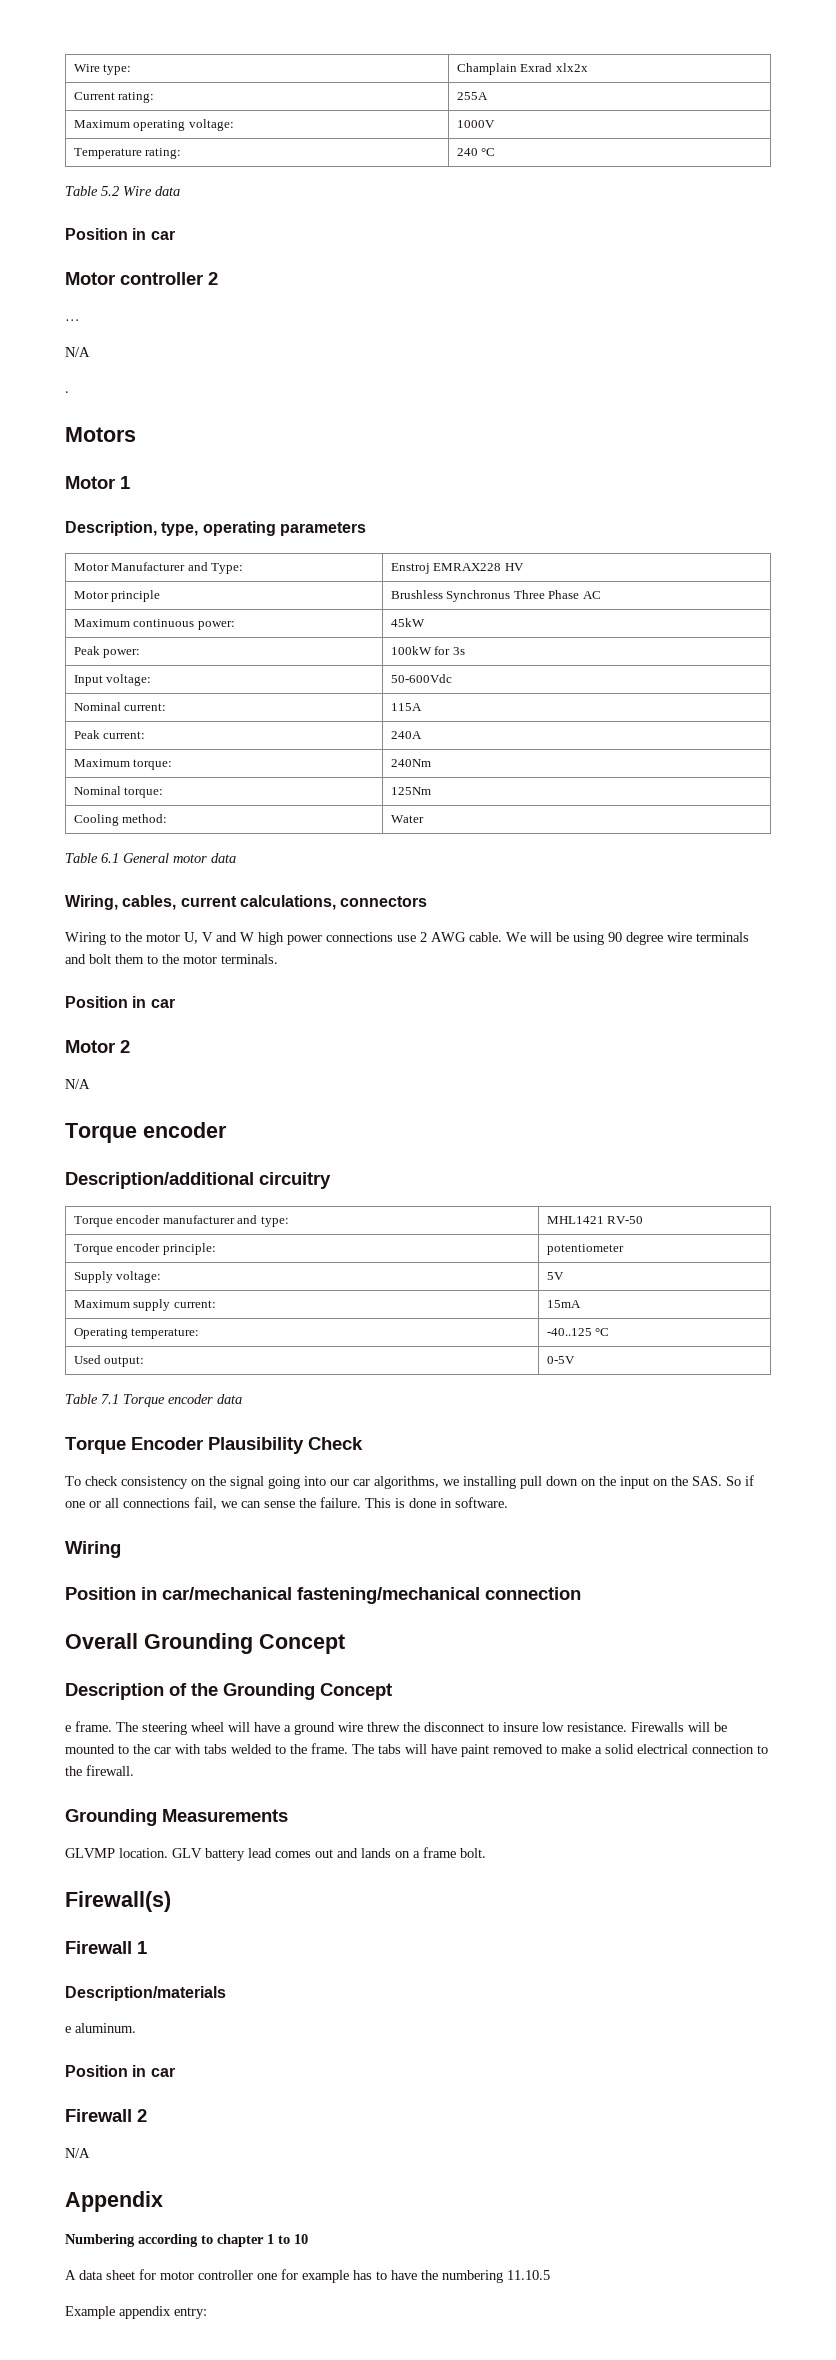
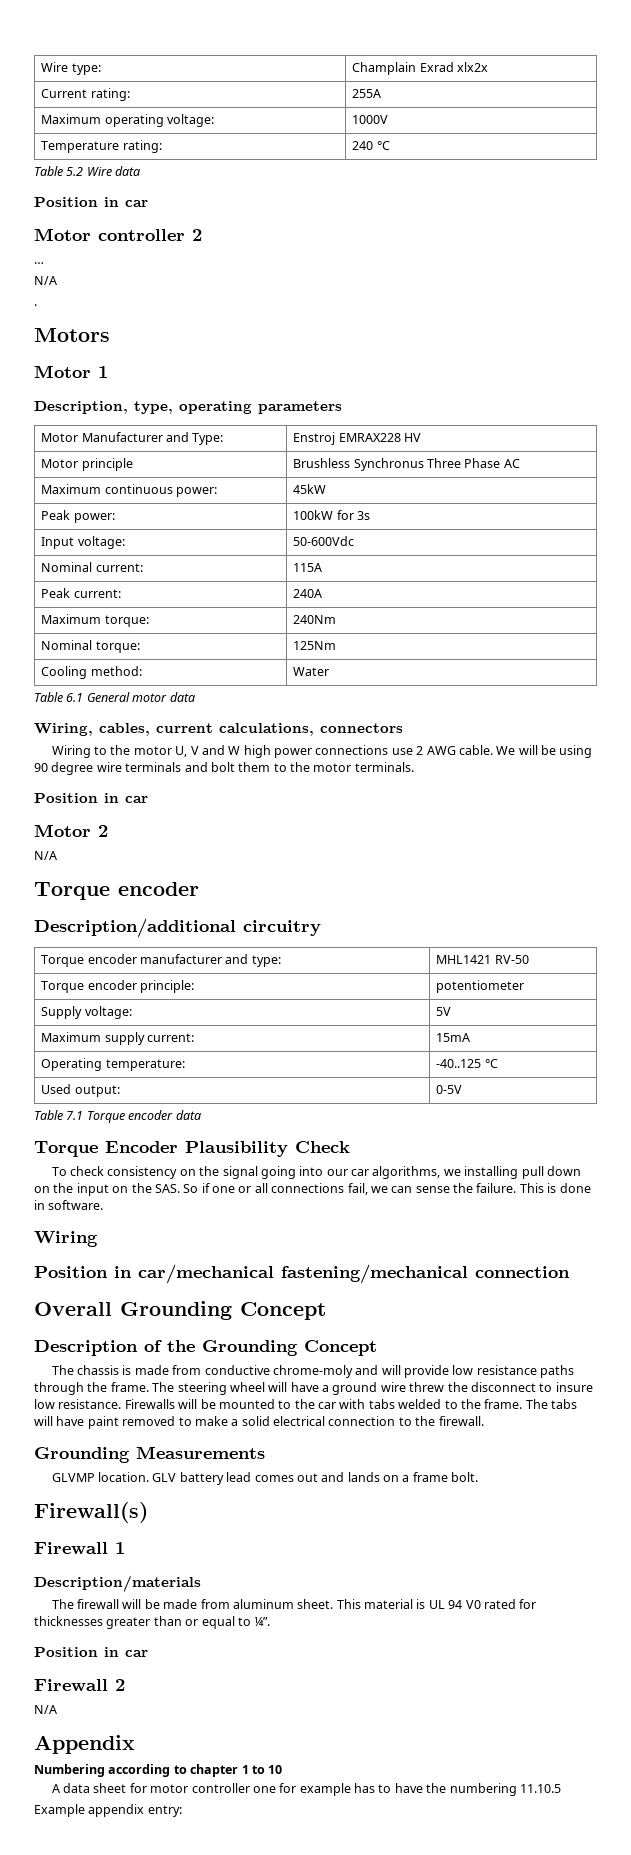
[65,1725,71,1732] e -> [51,1365,575,1378] [34,1382,108,1395] The chassis is made from conductive chrome-moly and will provide low resistance paths through the
[65,2023,136,2033] e aluminum. -> [51,1599,537,1609] [34,1616,271,1629] The firewall will be made from aluminum sheet. This material is UL 94 V0 rated for thicknesses greater than or equal to ¼”.

